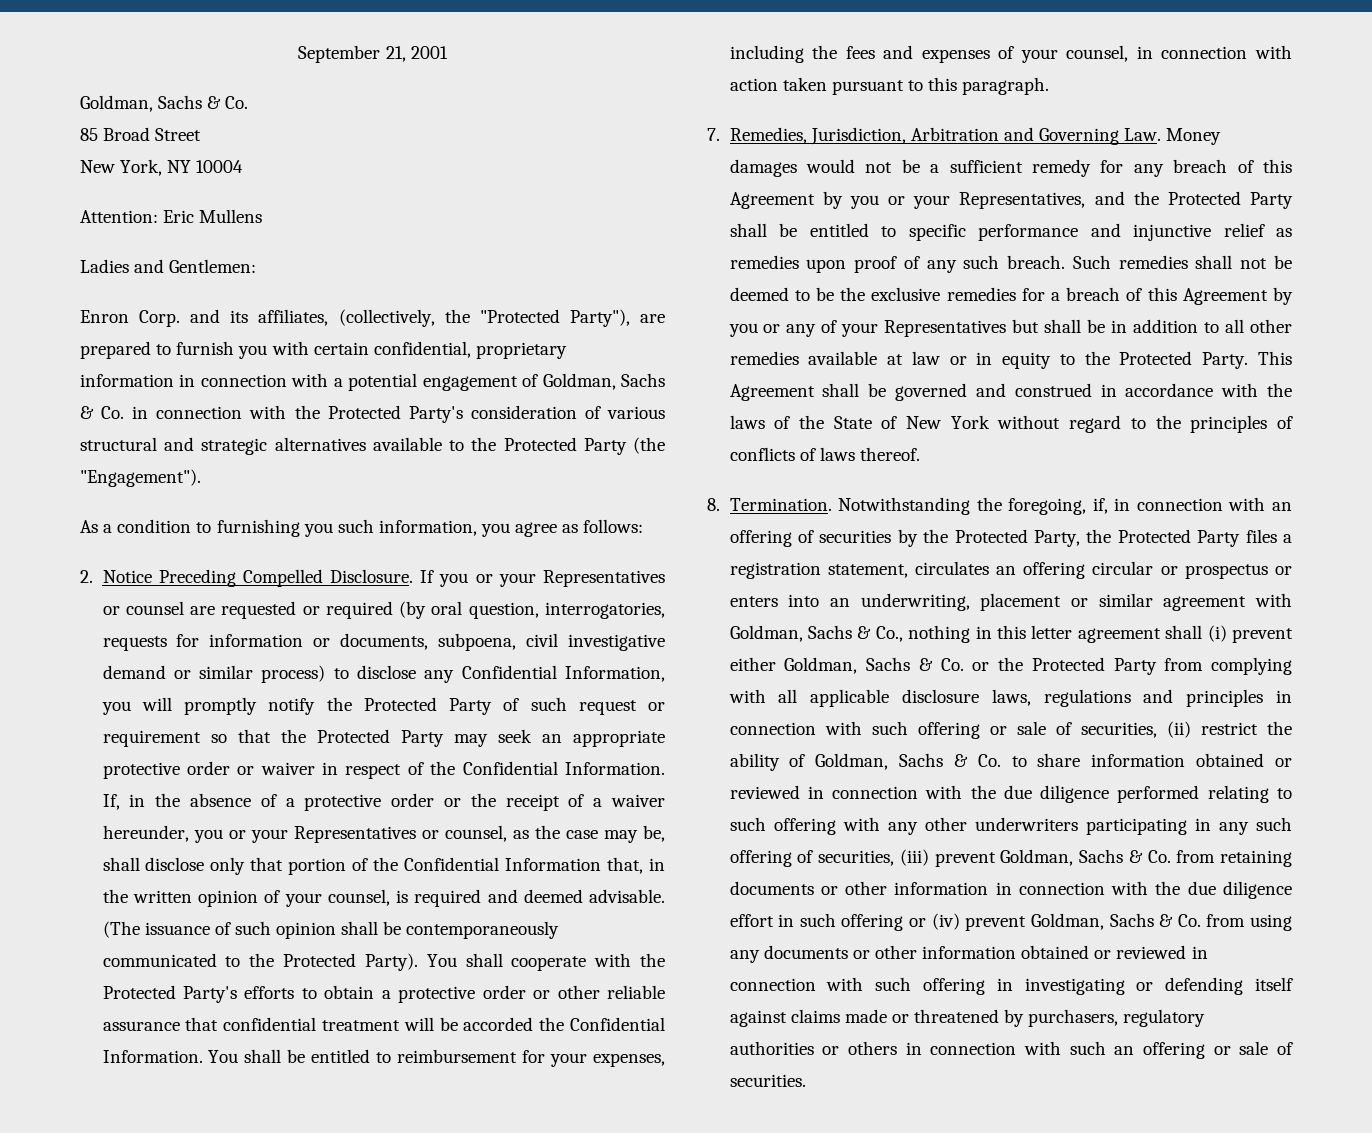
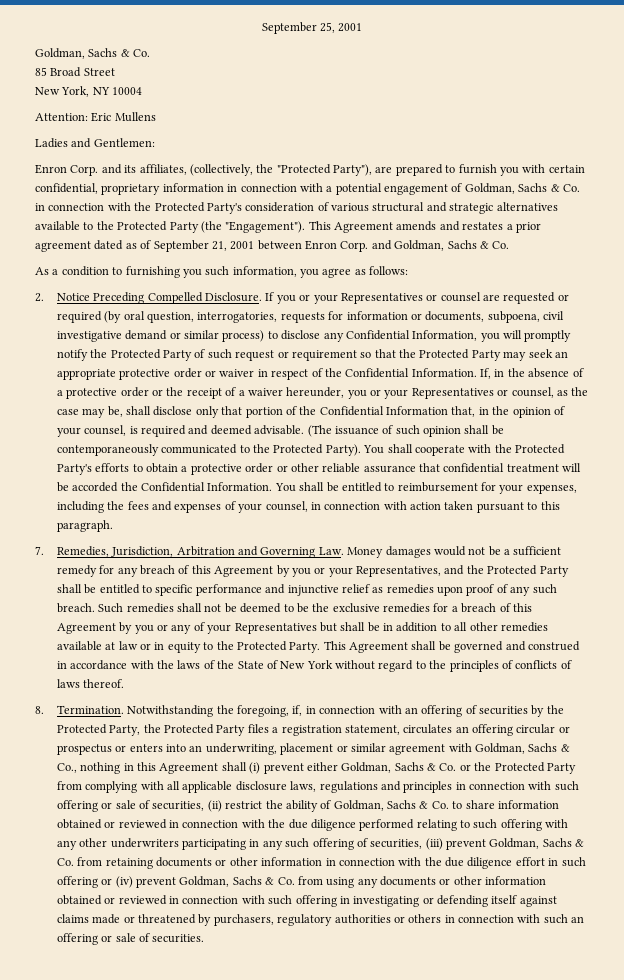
[298,45,406,63] September 21, -> [261,22,335,34] September 25,
(201, 478) none -> [308,221,541,233] [35,240,510,252] This Agreement amends and restates a prior agreement dated as of September 21, 2001 between Enron Corp. and Goldman, Sachs & Co.
[132,890,192,903] written -> (510, 410) none
[1031,625,1161,643] letter agreement -> [159,763,219,774] Agreement

